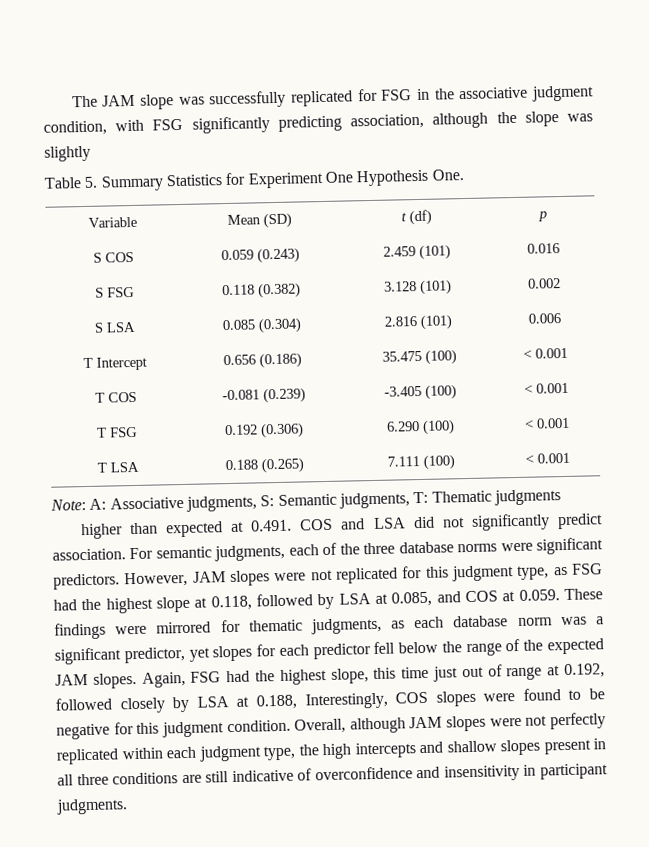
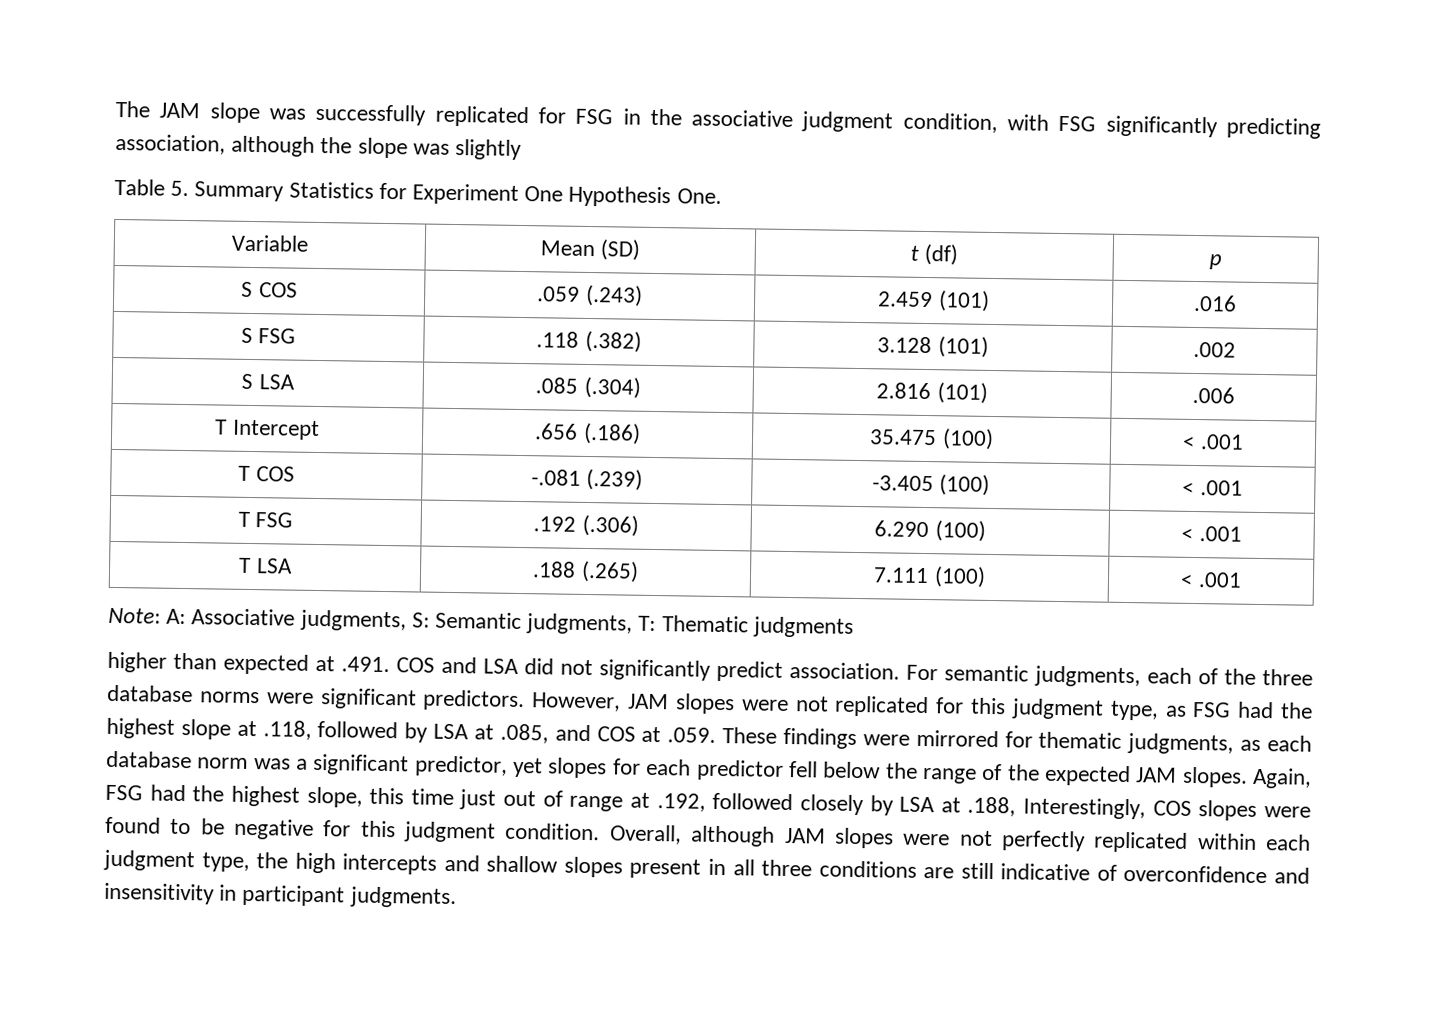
[221,247,300,264] 0.059 (0.243) -> [537,284,643,307] .059 (.243)
[527,243,560,254] 0.016 -> [1193,294,1237,312] .016
[222,282,301,299] 0.118 (0.382) -> [536,330,642,353] .118 (.382)
[528,278,561,289] 0.002 -> [1193,341,1236,358] .002
[222,317,302,334] 0.085 (0.304) -> [535,376,641,399] .085 (.304)
[528,313,561,324] 0.006 -> [1192,386,1235,404] .006
[223,352,302,369] 0.656 (0.186) -> [535,422,641,445] .656 (.186)
[535,347,568,359] 0.001 -> [1199,434,1244,450] .001
[221,387,306,404] -0.081 (0.239) -> [530,468,644,491] -.081 (.239)
[536,382,569,394] 0.001 -> [1199,480,1243,496] .001
[225,422,304,439] 0.192 (0.306) -> [533,514,639,537] .192 (.306)
[536,417,570,429] 0.001 -> [1198,526,1242,542] .001
[225,457,305,474] 0.188 (0.265) -> [532,560,639,583] .188 (.265)
[537,452,570,464] 0.001 -> [1197,572,1242,588] .001
[251,519,293,532] 0.491. -> [341,656,390,673] .491.
[210,595,252,611] 0.118, -> [262,720,312,740] .118,
[391,591,433,607] 0.085, -> [499,723,549,744] .085,
[518,589,560,601] 0.059. -> [667,727,717,743] .059.
[564,663,606,679] 0.192, -> [656,793,706,812] .192,
[255,694,297,710] 0.188, -> [967,796,1017,817] .188,

